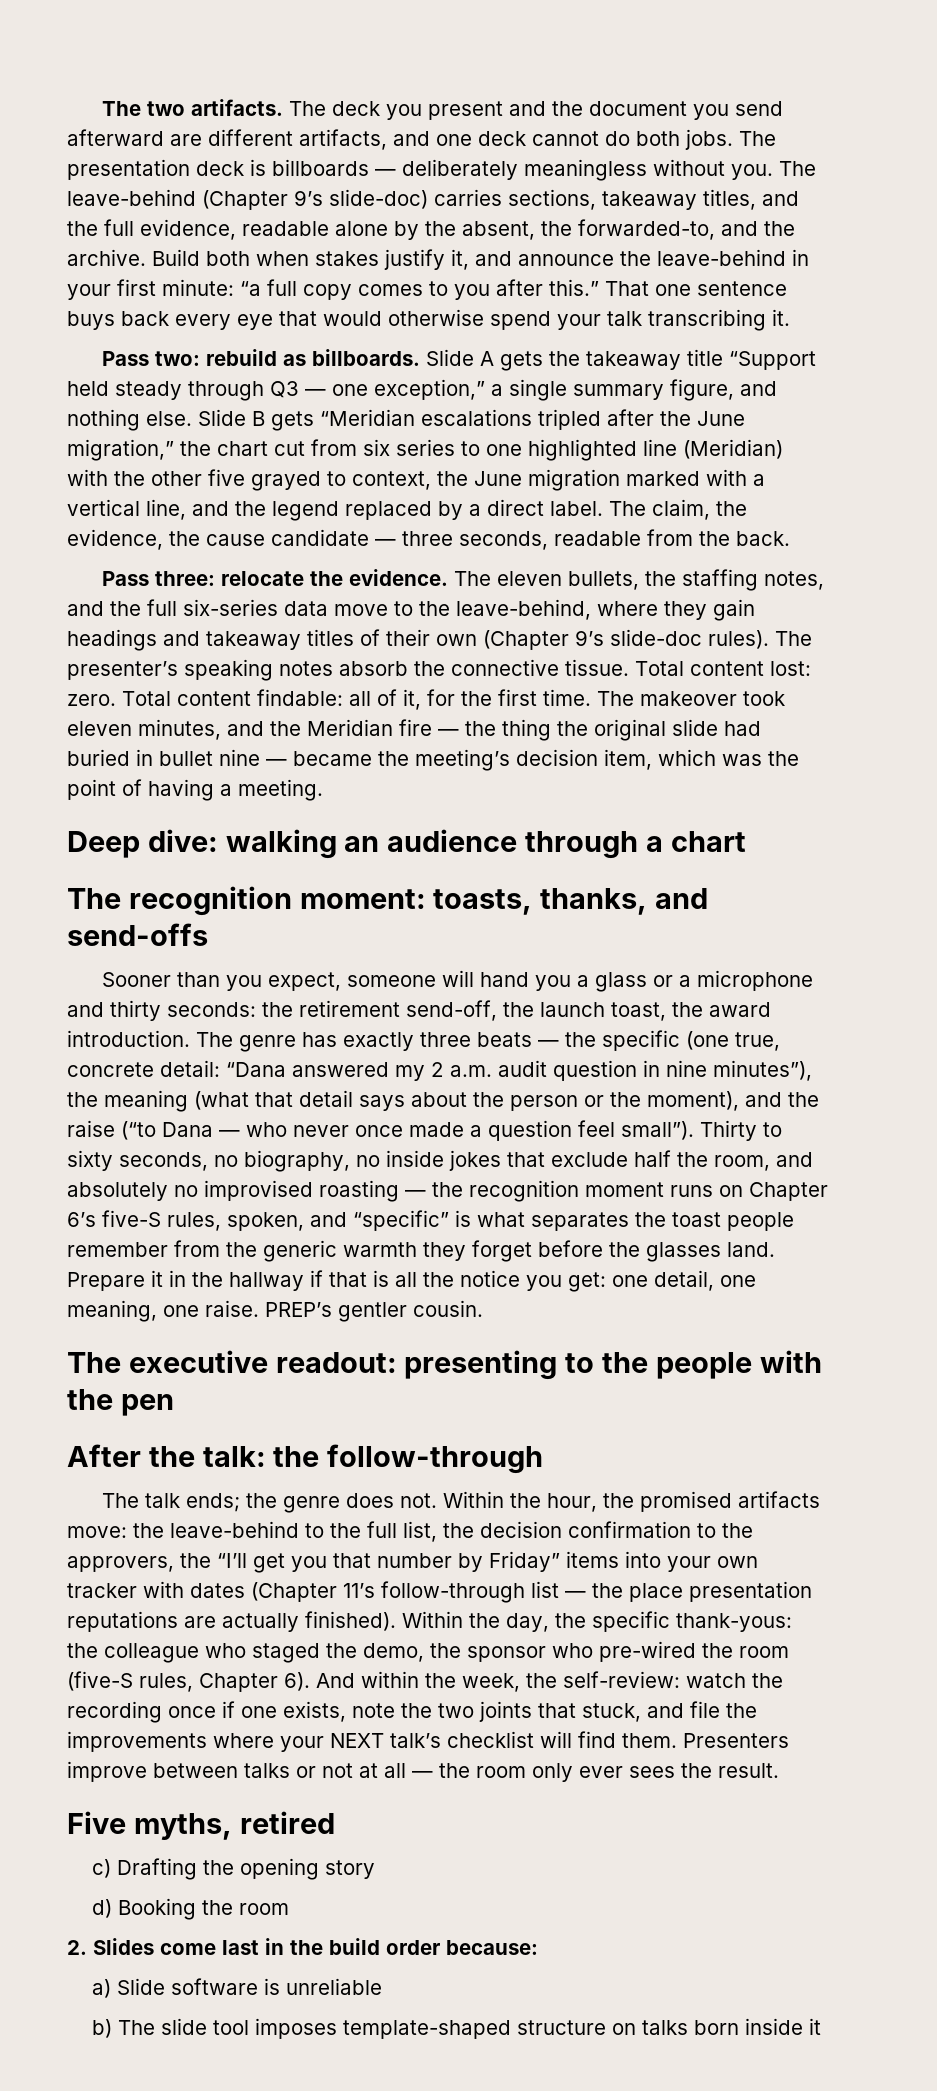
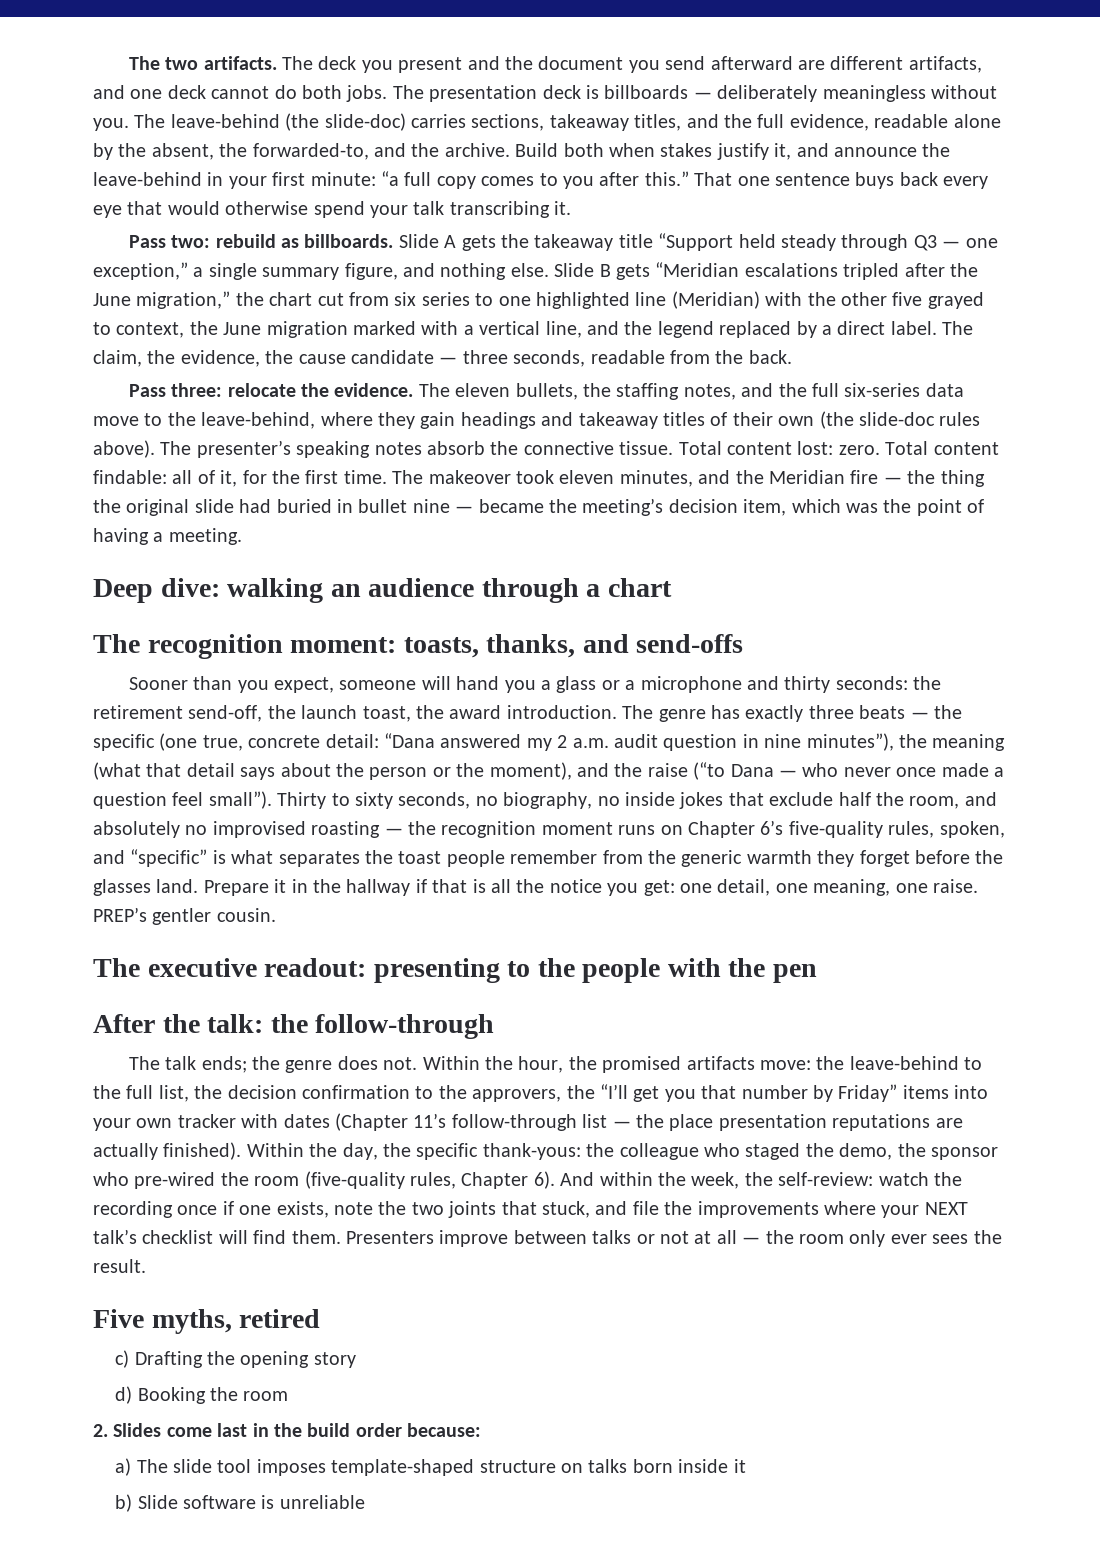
[202,190,323,210] (Chapter 9’s -> [285,113,320,131] (the
[483,629,769,650] (Chapter 9’s slide-doc rules). -> [819,411,981,429] [93,440,155,458] (the slide-doc rules above).
[102,1210,161,1227] five-S -> [788,821,883,838] five-quality
[67,1671,133,1691] (five-S -> [304,1171,405,1189] (five-quality
[116,1978,382,1995] [91,2019,112,2038] Slide software is unreliable // b) -> (132, 1467) none
(821, 2026) none -> [115,1494,365,1512] // b) Slide software is unreliable

